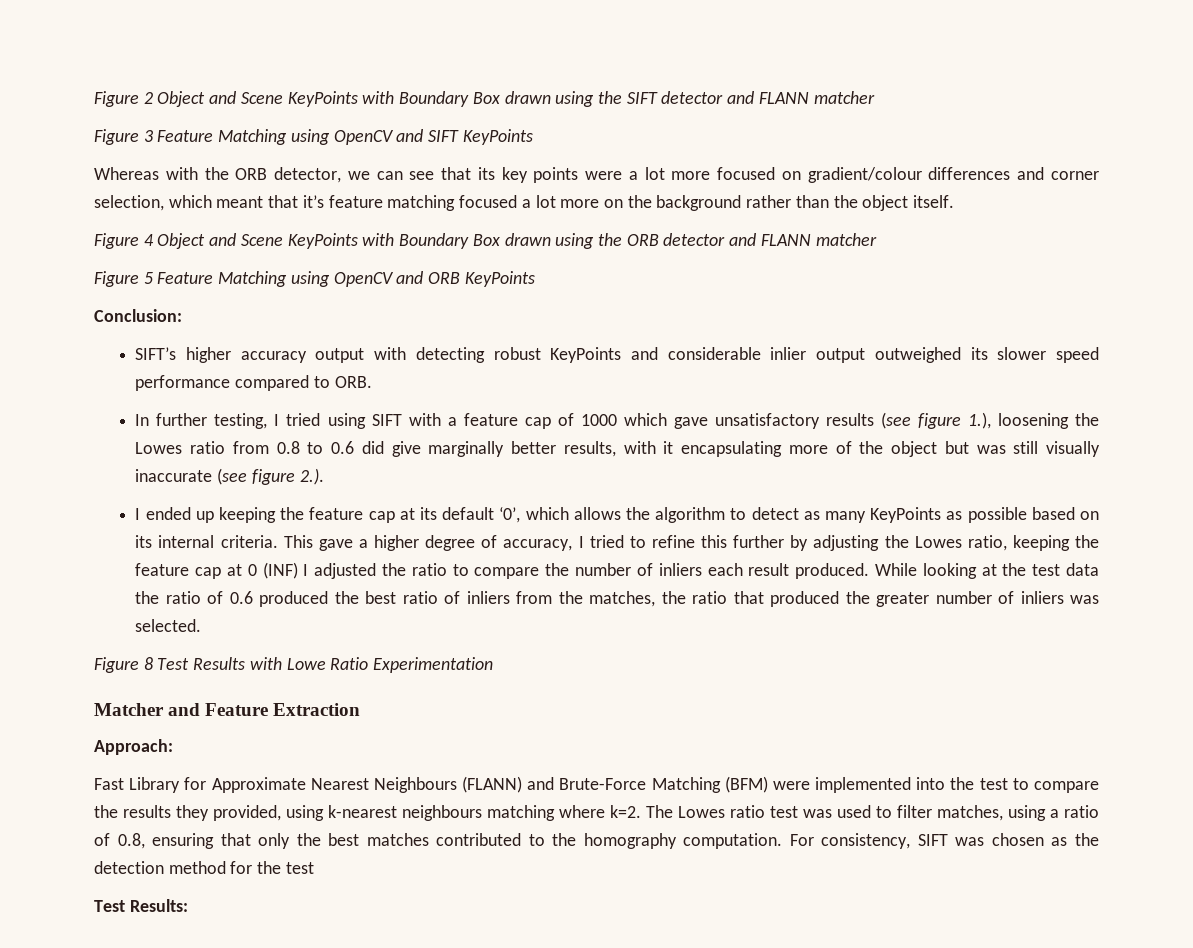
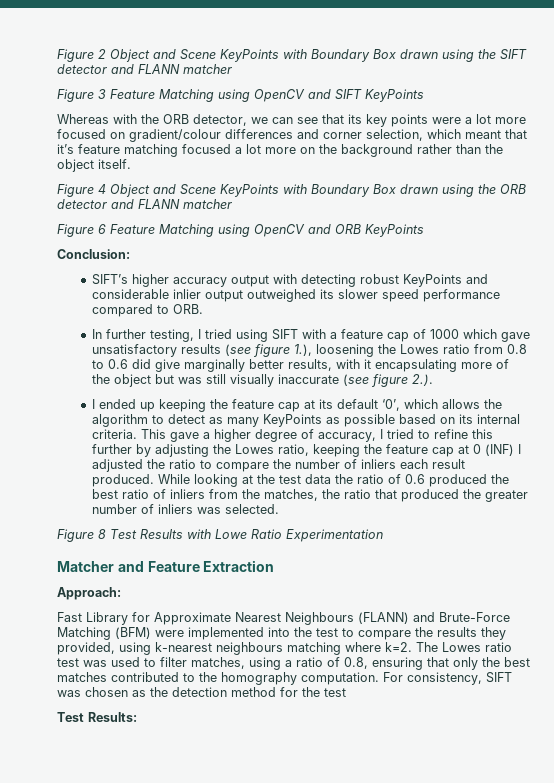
[143,272,153,284] 5 -> [98,224,106,234] 6

